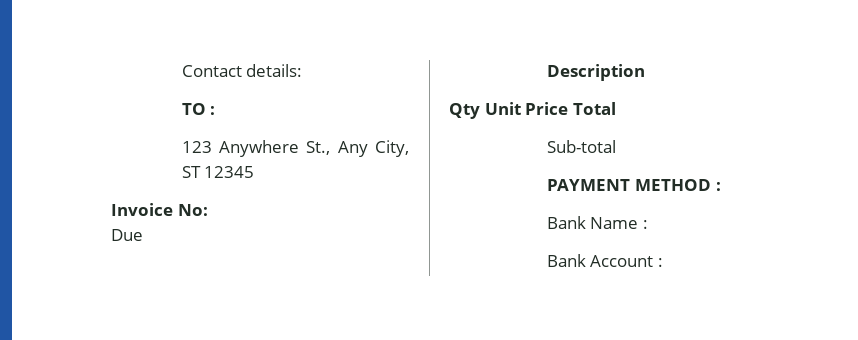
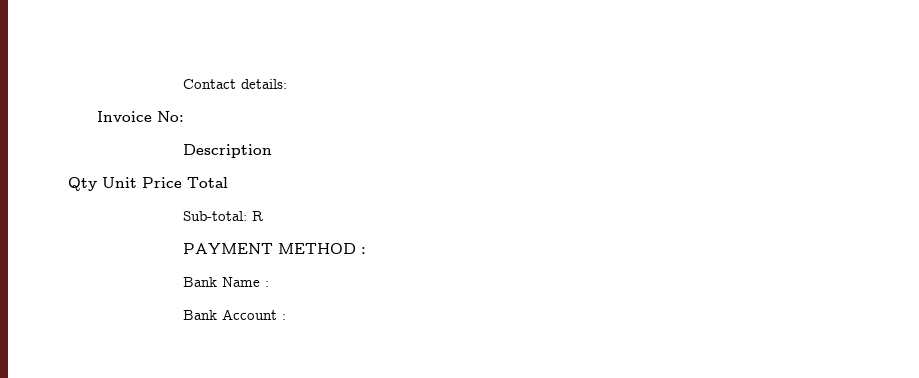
[181,103,216,115] [181,140,409,157] [181,166,255,178] // TO : // 123 Anywhere St., Any City, ST 12345 -> (288, 84) none
[111,229,144,241] // Due -> (184, 116) none
[546,140,616,153] Sub-total -> [183,211,264,221] Sub-total: R

